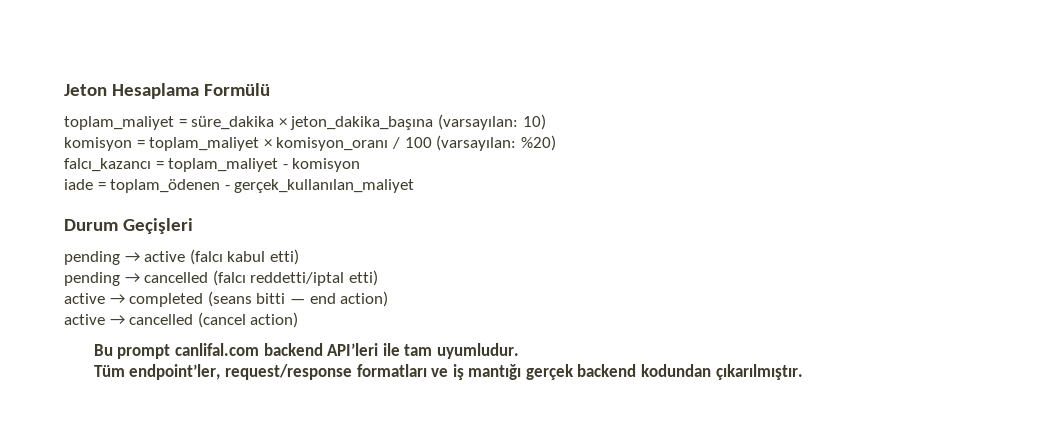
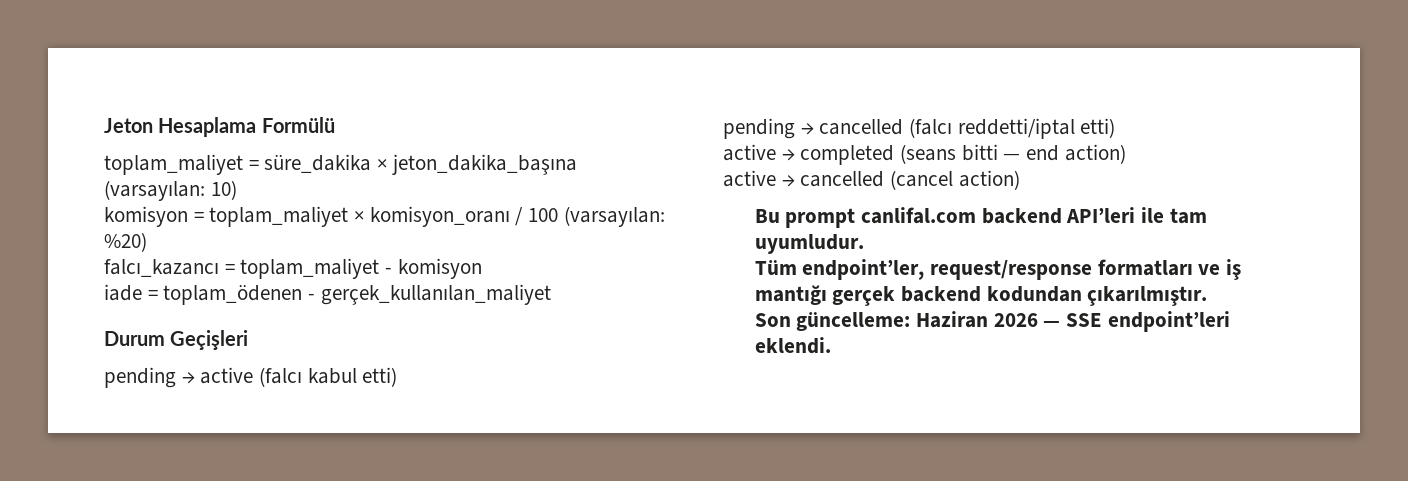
(803, 372) none -> [754,311,1230,332] [754,337,831,354] // Son güncelleme: Haziran 2026 — SSE endpoint’leri eklendi.

